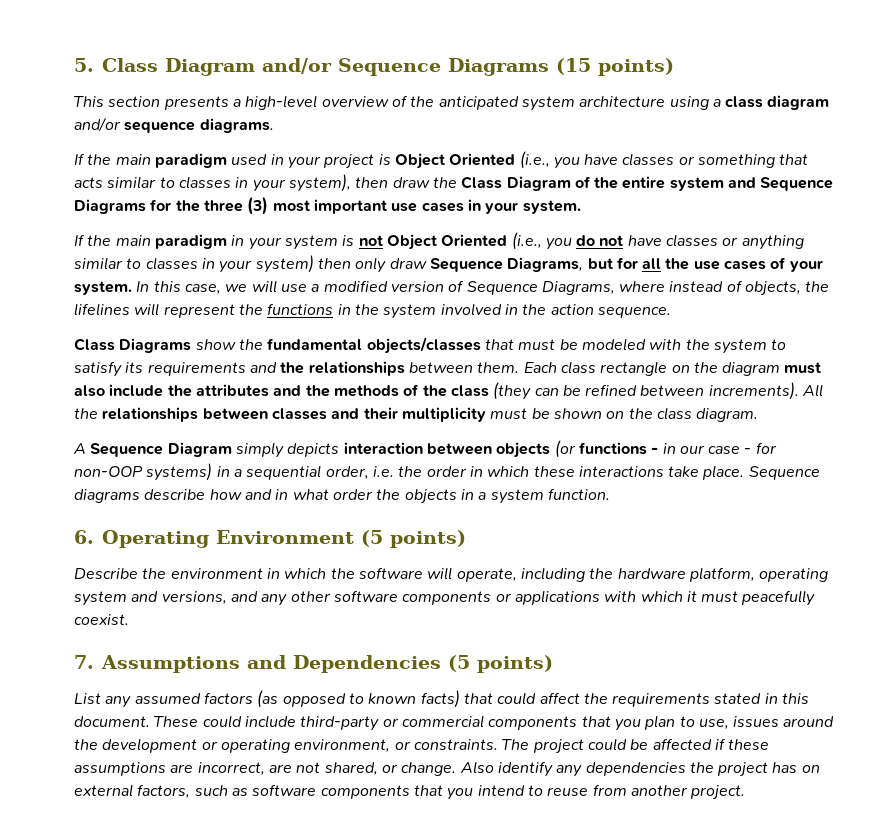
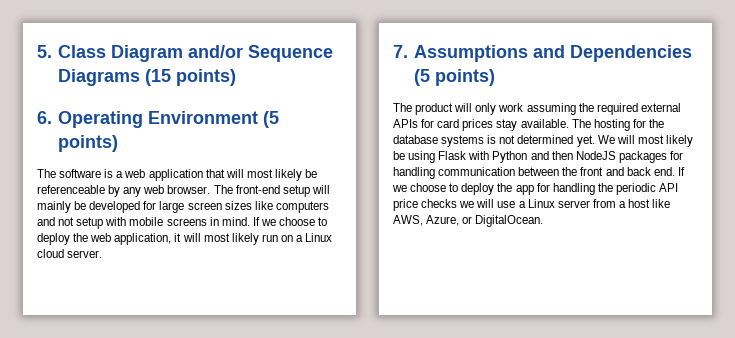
[74,95,830,111] [74,117,274,133] [74,151,809,169] [74,174,834,192] [74,197,581,215] [74,232,804,250] [74,255,823,273] [74,280,830,296] [74,303,671,319] [74,337,787,354] [74,361,822,377] [74,382,824,400] [74,407,759,422] [73,440,777,458] [74,463,820,481] [74,488,610,504] // This section presents a high-level overview of the anticipated system architecture using a class diagram and/or sequence diagrams. // If the main paradigm used in your project is Object Oriented (i.e., you have classes or something that acts similar to classes in your system), then draw the Class Diagram of the entire system and Sequence Diagrams for the three (3) most important use cases in your system. // If the main paradigm in your system is not Object Oriented (i.e., you do not have classes or anything similar to classes in your system) then only draw Sequence Diagrams, but for all the use cases of your system. In this case, we will use a modified version of Sequence Diagrams, where instead of objects, the lifelines will represent the functions in the system involved in the action sequence. // Class Diagrams show the fundamental objects/classes that must be modeled with the system to satisfy its requirements and the relationships between them. Each class rectangle on the diagram must also include the attributes and the methods of the class (they can be refined between increments). All the relationships between classes and their multiplicity must be shown on the class diagram. // A Sequence Diagram simply depicts interaction between objects (or functions - in our case - for non-OOP systems) in a sequential order, i.e. the order in which these interactions take place. Sequence diagrams describe how and in what order the objects in a system function. -> (236, 77) none
[74,567,829,582] [74,590,816,606] [74,614,129,625] Describe the environment in which the software will operate, including the hardware platform, operating system and versions, and any other software components or applications with which it must peacefully coexist. -> [37,169,318,181] [37,185,330,197] [37,201,329,213] [37,217,328,229] [37,233,333,245] [37,249,103,258] The software is a web application that will most likely be referenceable by any web browser. The front-end setup will mainly be developed for large screen sizes like computers and not setup with mobile screens in mind. If we choose to deploy the web application, it will most likely run on a Linux cloud server.
[74,690,810,708] [74,715,835,731] [74,738,770,754] [74,761,820,777] [74,784,746,800] List any assumed factors (as opposed to known facts) that could affect the requirements stated in this document. These could include third-party or commercial components that you plan to use, issues around the development or operating environment, or constraints. The project could be affected if these assumptions are incorrect, are not shared, or change. Also identify any dependencies the project has on external factors, such as software components that you intend to reuse from another project. -> [393,103,681,115] [393,119,664,131] [393,135,693,147] [393,151,683,163] [393,167,685,179] [392,183,679,195] [393,199,671,211] [393,215,544,227] The product will only work assuming the required external APIs for card prices stay available. The hosting for the database systems is not determined yet. We will most likely be using Flask with Python and then NodeJS packages for handling communication between the front and back end. If we choose to deploy the app for handling the periodic API price checks we will use a Linux server from a host like AWS, Azure, or DigitalOcean.

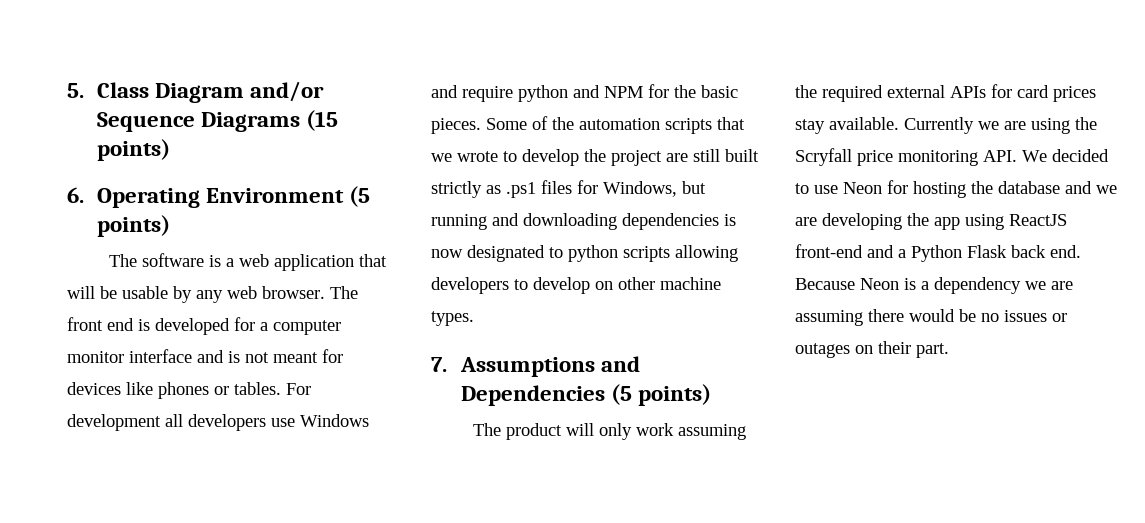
[246,169,318,181] [37,185,105,194] most likely be referenceable -> [100,286,168,299] be usable
[235,185,330,197] [37,201,329,213] [37,217,328,229] [37,233,333,245] [37,249,103,258] front-end setup will mainly be developed for large screen sizes like computers and not setup with mobile screens in mind. If we choose to deploy the web application, it will most likely run on a Linux cloud server. -> [67,317,341,335] [67,349,343,363] [67,382,311,399] [67,414,369,431] [431,84,738,102] [431,116,745,134] [431,149,759,166] [431,180,706,198] [431,213,736,230] [431,245,738,262] [431,277,721,294] [431,311,474,326] front end is developed for a computer monitor interface and is not meant for devices like phones or tables. For development all developers use Windows and require python and NPM for the basic pieces. Some of the automation scripts that we wrote to develop the project are still built strictly as .ps1 files for Windows, but running and downloading dependencies is now designated to python scripts allowing developers to develop on other machine types.
[571,119,664,131] [393,135,693,147] [393,151,683,163] [393,167,685,179] [392,183,679,195] [393,199,671,211] [393,215,544,227] The hosting for the database systems is not determined yet. We will most likely be using Flask with Python and then NodeJS packages for handling communication between the front and back end. If we choose to deploy the app for handling the periodic API price checks we will use a Linux server from a host like AWS, Azure, or DigitalOcean. -> [904,117,1097,134] [795,148,1109,166] [795,180,1117,198] [795,213,1067,230] [795,244,1081,262] [795,277,1073,294] [795,309,1067,326] [795,341,949,358] Currently we are using the Scryfall price monitoring API. We decided to use Neon for hosting the database and we are developing the app using ReactJS front-end and a Python Flask back end. Because Neon is a dependency we are assuming there would be no issues or outages on their part.

